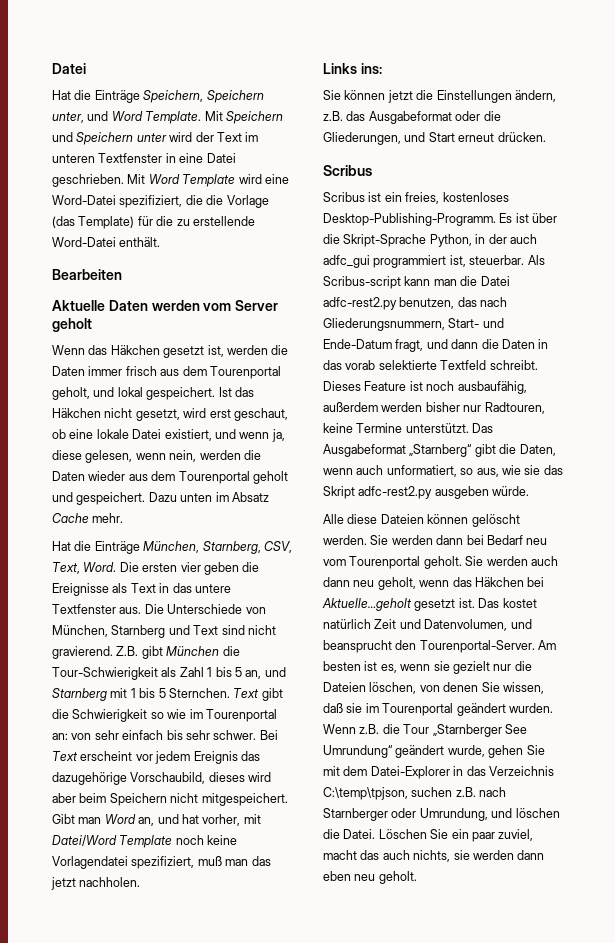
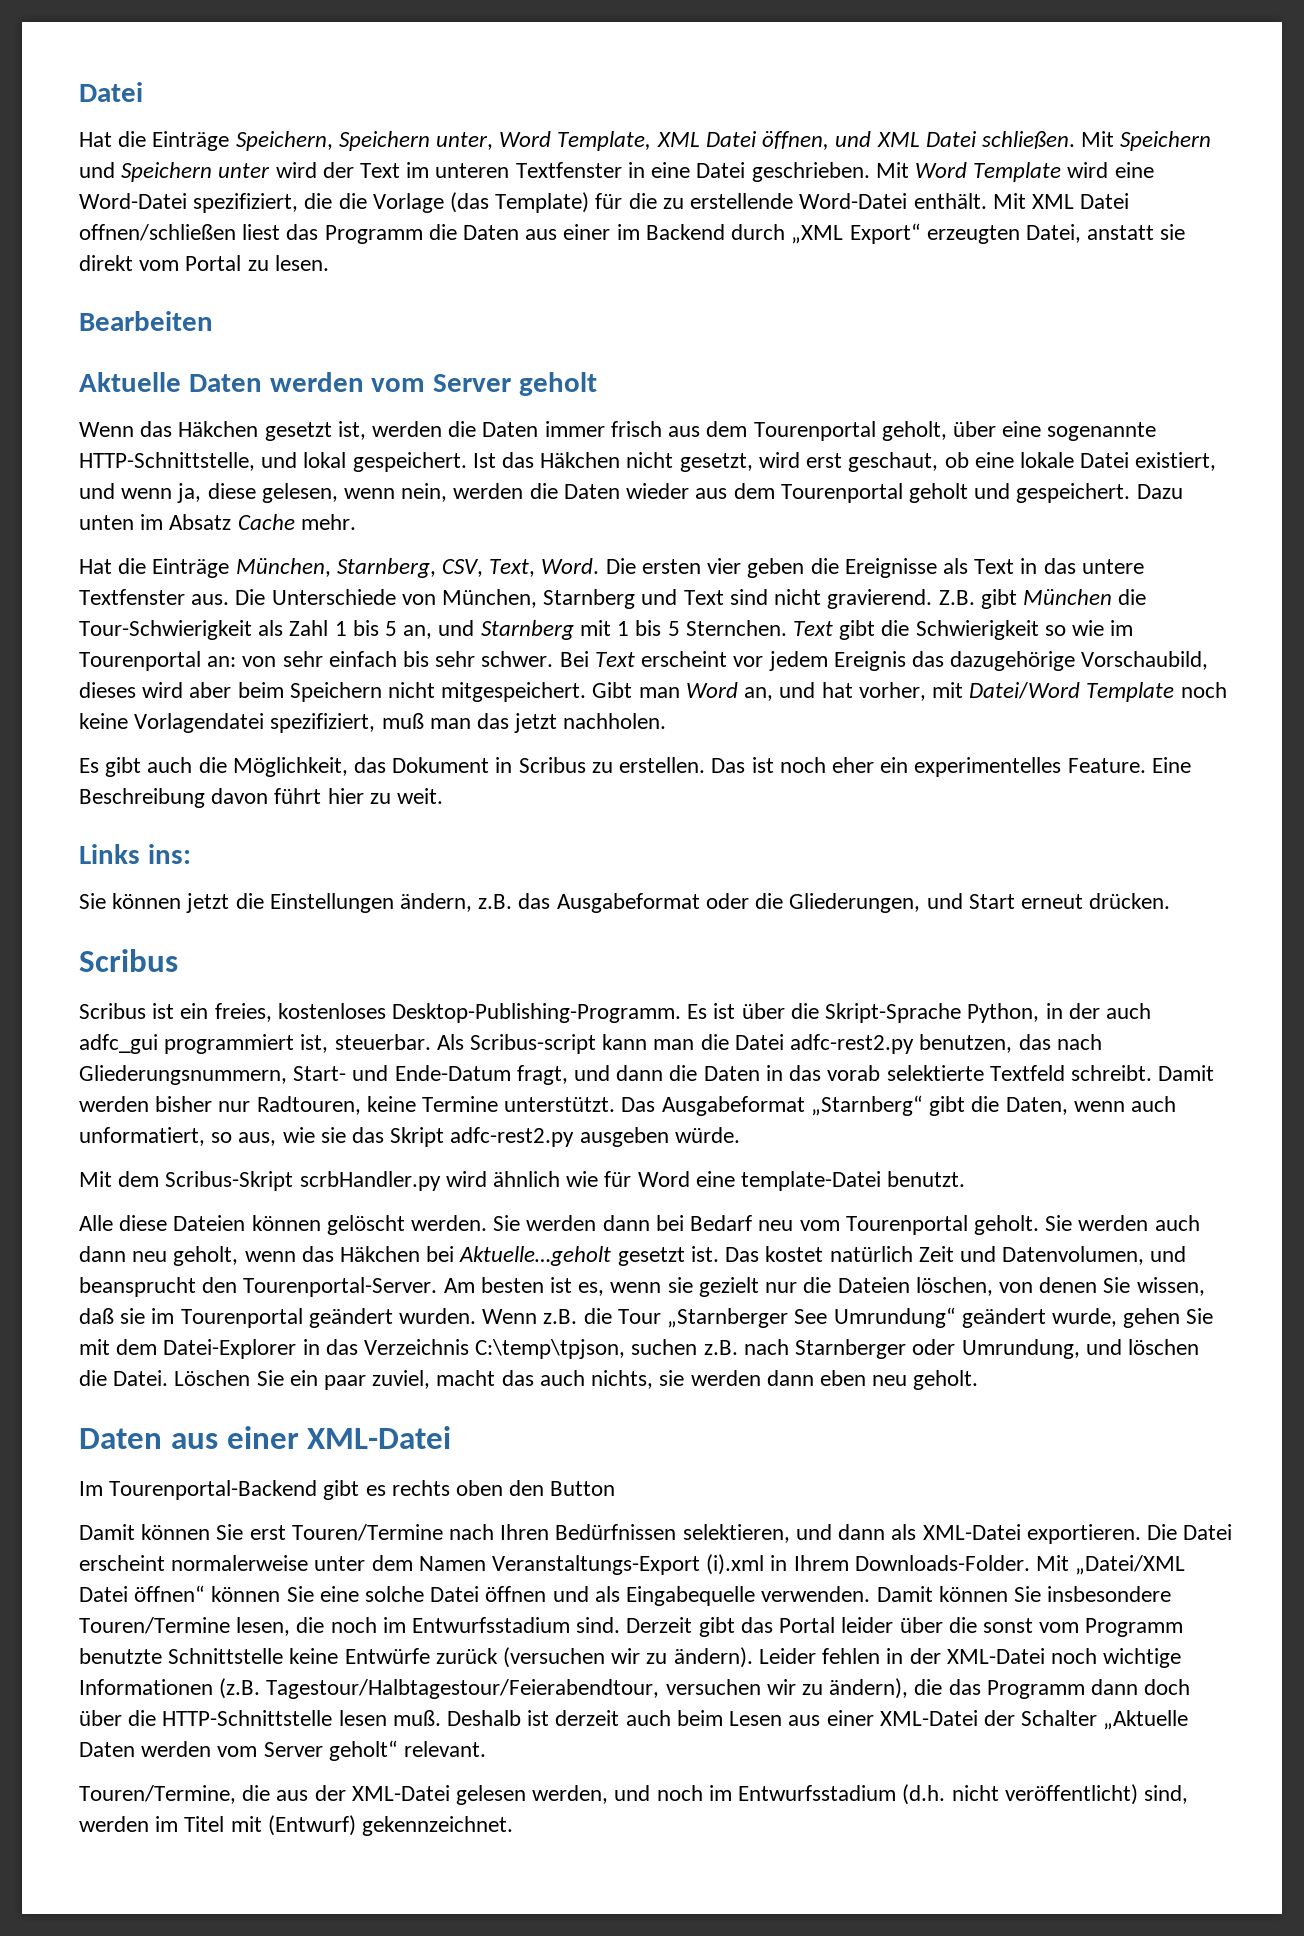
[87,111,202,124] und Word Template. -> [499,131,1075,151] Word Template, XML Datei öffnen, und XML Datei schließen.
(161, 242) none -> [992,193,1130,209] [79,223,1186,244] [79,255,329,271] Mit XML Datei offnen/schließen liest das Programm die Daten aus einer im Backend durch „XML Export“ erzeugten Datei, anstatt sie direkt vom Portal zu lesen.
(90, 393) none -> [952,421,1157,441] [79,452,255,471] über eine sogenannte HTTP-Schnittstelle,
(141, 882) none -> [79,757,1191,777] [79,788,444,808] // Es gibt auch die Möglichkeit, das Dokument in Scribus zu erstellen. Das ist noch eher ein experimentelles Feature. Eine Beschreibung davon führt hier zu weit.
[323,381,527,394] [323,402,378,412] Dieses Feature ist noch ausbaufähig, außerdem -> [1158,1065,1215,1081] Damit
(530, 491) none -> [79,1171,966,1191] // Mit dem Scribus-Skript scrbHandler.py wird ähnlich wie für Word eine template-Datei benutzt.
(417, 877) none -> [79,1426,452,1449] [79,1480,616,1500] [79,1524,1233,1544] [79,1554,1186,1575] [79,1585,1172,1606] [79,1617,1184,1637] [79,1647,1182,1668] [79,1678,1191,1699] [79,1710,1189,1730] [79,1740,487,1761] [79,1784,1188,1805] [79,1815,514,1836] // Daten aus einer XML-Datei // Im Tourenportal-Backend gibt es rechts oben den Button // Damit können Sie erst Touren/Termine nach Ihren Bedürfnissen selektieren, und dann als XML-Datei exportieren. Die Datei erscheint normalerweise unter dem Namen Veranstaltungs-Export (i).xml in Ihrem Downloads-Folder. Mit „Datei/XML Datei öffnen“ können Sie eine solche Datei öffnen und als Eingabequelle verwenden. Damit können Sie insbesondere Touren/Termine lesen, die noch im Entwurfsstadium sind. Derzeit gibt das Portal leider über die sonst vom Programm benutzte Schnittstelle keine Entwürfe zurück (versuchen wir zu ändern). Leider fehlen in der XML-Datei noch wichtige Informationen (z.B. Tagestour/Halbtagestour/Feierabendtour, versuchen wir zu ändern), die das Programm dann doch über die HTTP-Schnittstelle lesen muß. Deshalb ist derzeit auch beim Lesen aus einer XML-Datei der Schalter „Aktuelle Daten werden vom Server geholt“ relevant. // Touren/Termine, die aus der XML-Datei gelesen werden, und noch im Entwurfsstadium (d.h. nicht veröffentlicht) sind, werden im Titel mit (Entwurf) gekennzeichnet.

